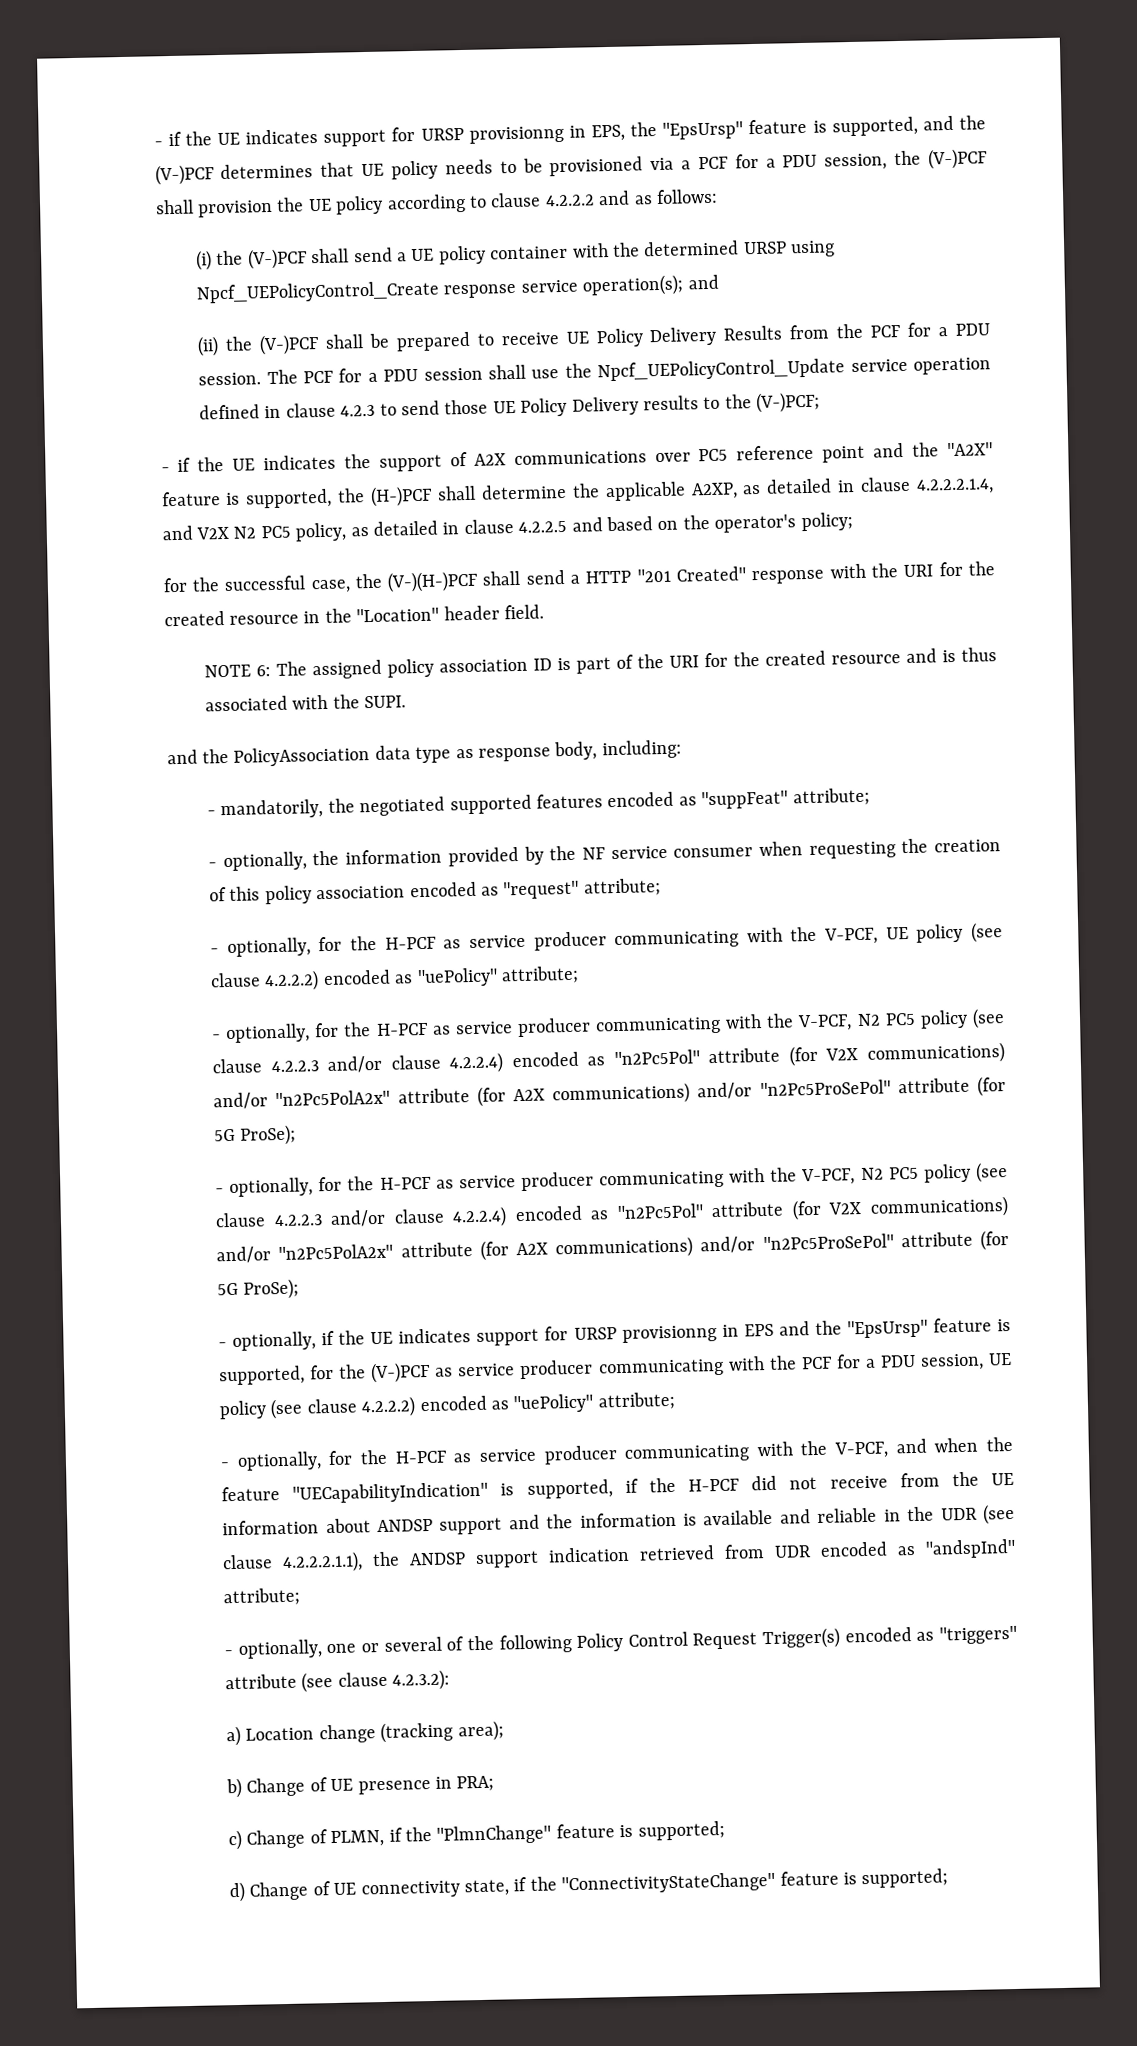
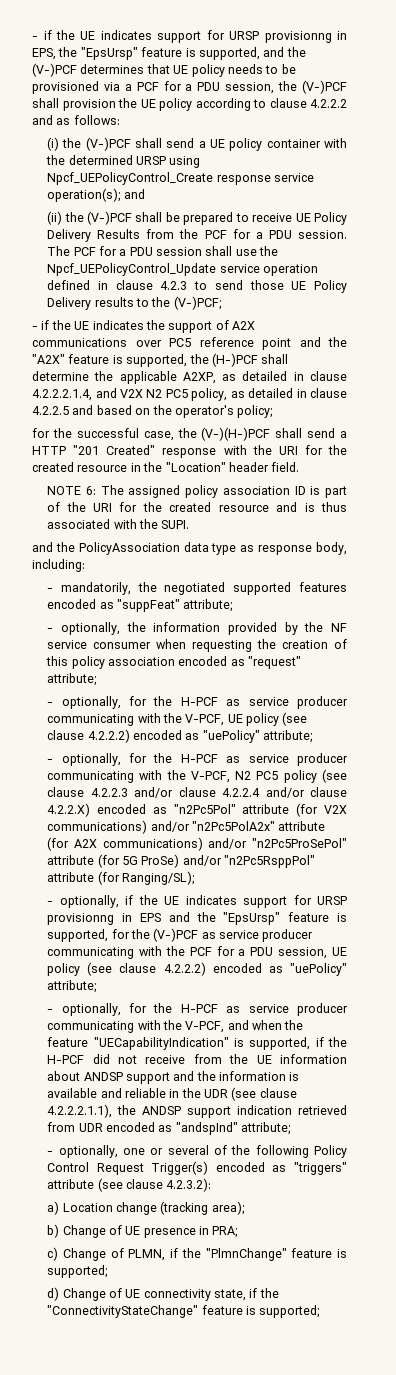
[449,1052,505,1074] 4.2.2.4) -> [222,787,347,798] [47,803,91,817] 4.2.2.4 and/or clause 4.2.2.X)
[240,1124,297,1146] [215,1161,1009,1198] [215,1195,1010,1228] [216,1229,1009,1264] [217,1278,300,1300] ProSe); // - optionally, for the H-PCF as service producer communicating with the V-PCF, N2 PC5 policy (see clause 4.2.2.3 and/or clause 4.2.2.4) encoded as "n2Pc5Pol" attribute (for V2X communications) and/or "n2Pc5PolA2x" attribute (for A2X communications) and/or "n2Pc5ProSePol" attribute (for 5G ProSe); -> [141,854,316,868] [47,871,194,885] ProSe) and/or "n2Pc5RsppPol" attribute (for Ranging/SL);

